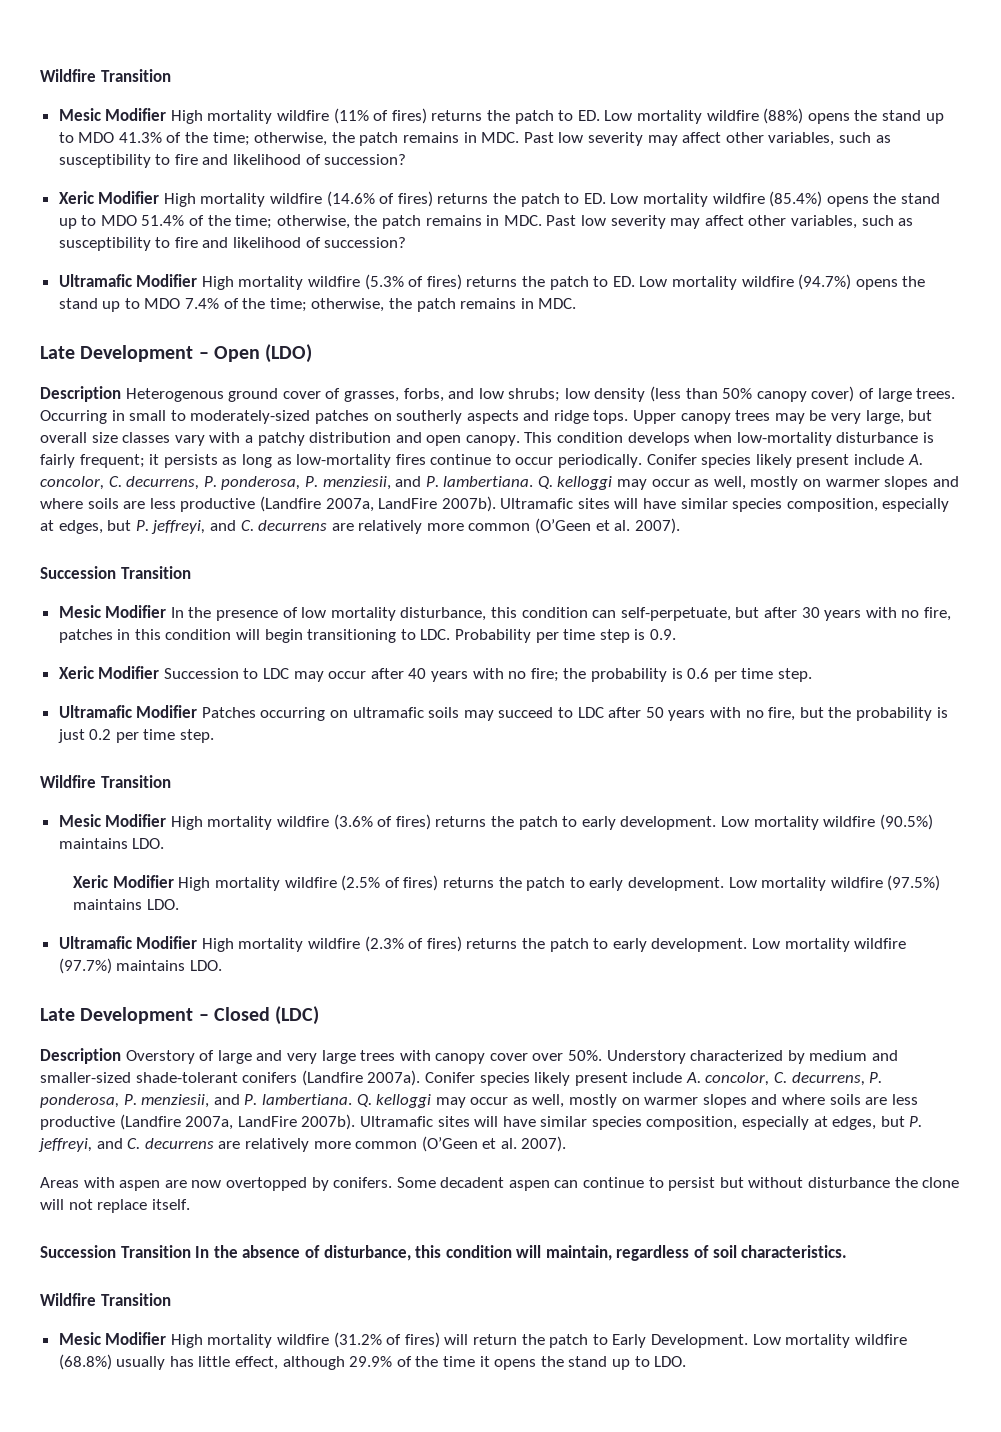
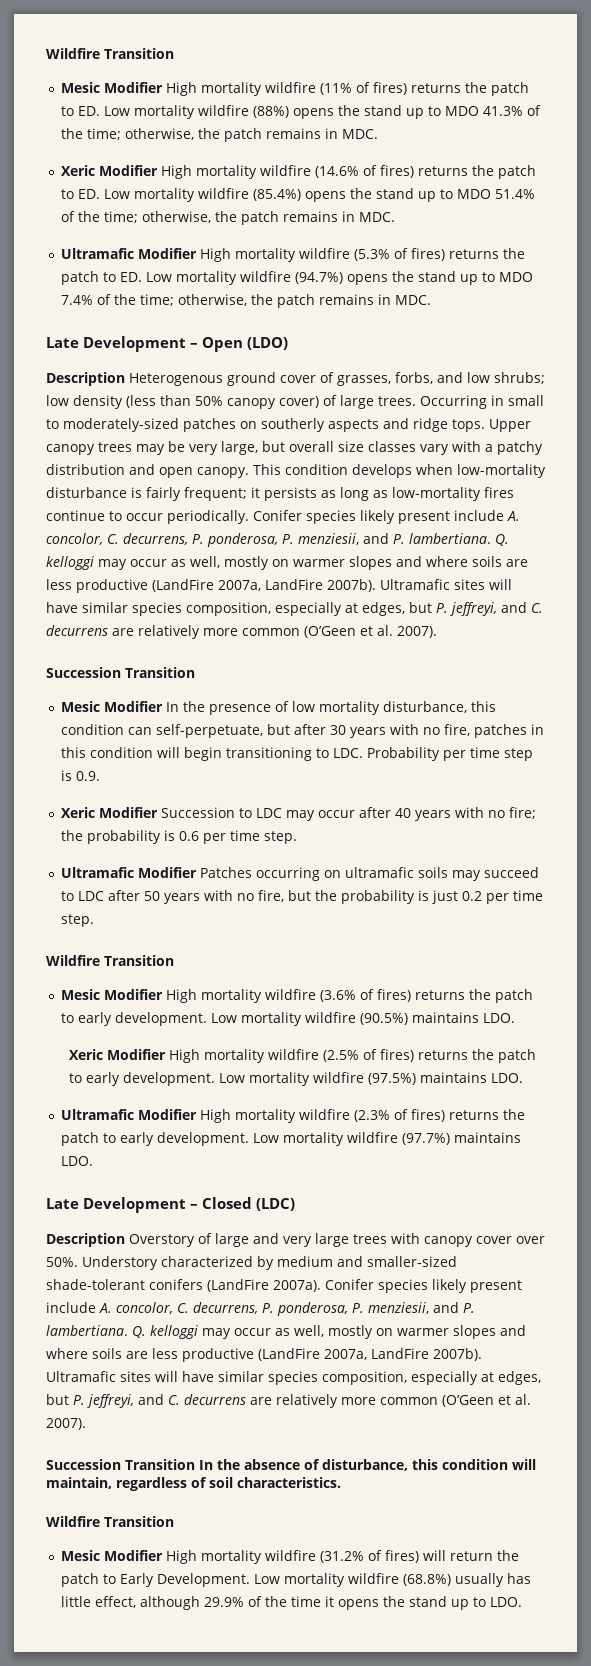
[523,132,891,146] [58,154,407,168] Past low severity may affect other variables, such as susceptibility to fire and likelihood of succession? -> (378, 134) none
[546,215,914,229] [58,237,407,251] Past low severity may affect other variables, such as susceptibility to fire and likelihood of succession? -> (395, 217) none
[259,496,321,512] (Landfire -> [152,579,214,592] (LandFire
[301,1070,363,1086] (Landfire -> [207,1279,269,1292] (LandFire
[119,1114,181,1130] (Landfire -> [258,1348,320,1361] (LandFire
[40,1177,960,1191] [40,1199,190,1213] // Areas with aspen are now overtopped by conifers. Some decadent aspen can continue to persist but without disturbance the clone will not replace itself. -> (86, 1424) none

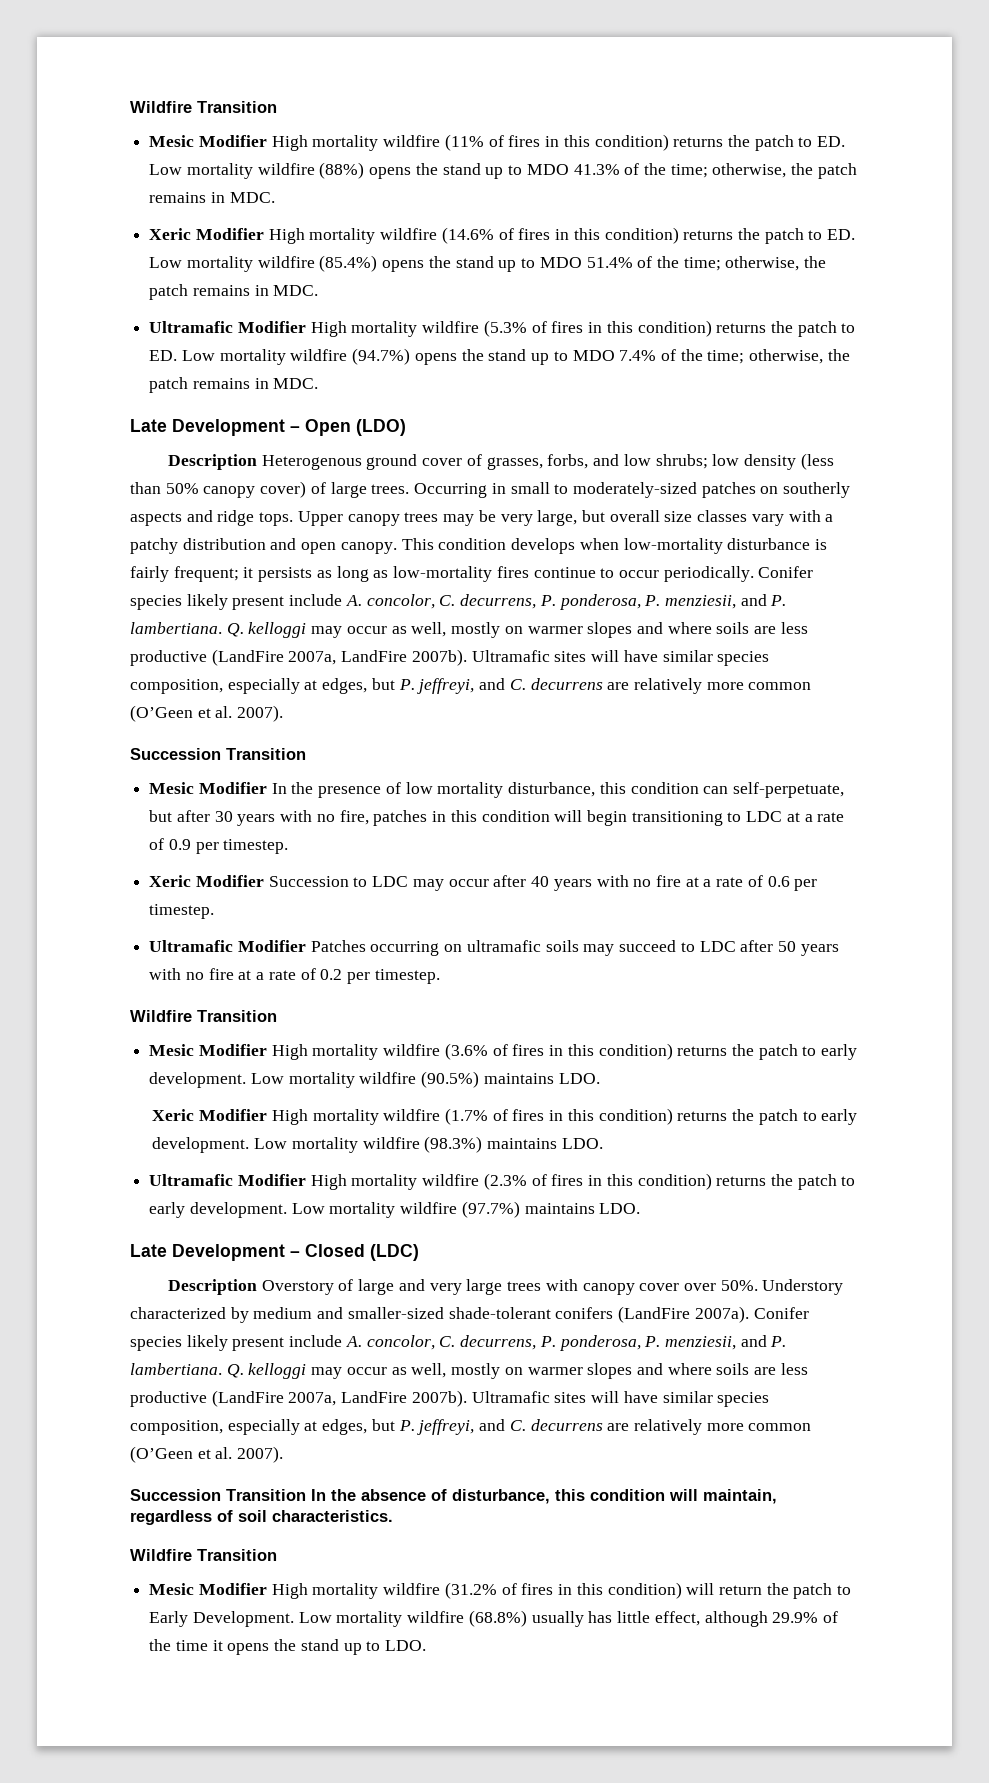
[372,82,407,95] fires) -> [508,134,669,151] fires in this condition)
[379,165,414,178] fires) -> [518,227,679,244] fires in this condition)
[410,248,445,261] fires) -> [551,320,712,337] fires in this condition)
[332,747,533,761] [60,770,100,781] LDC. Probability per time step is 0.9. -> [746,811,845,822] [149,838,289,854] LDC at a rate of 0.9 per timestep.
[508,807,536,819] [60,830,297,844] fire; the probability is 0.6 per time step. -> [655,875,818,891] [149,904,215,919] fire at a rate of 0.6 per timestep.
[257,890,543,904] [60,914,94,927] fire, but the probability is just 0.2 per time step. -> [208,968,440,984] fire at a rate of 0.2 per timestep.
[376,989,411,1002] fires) -> [512,1043,673,1060] fires in this condition)
[323,1049,537,1063] [69,1072,417,1086] (2.5% of fires) returns the patch to early development. Low mortality wildfire (97.5%) -> [444,1108,858,1125] [152,1136,483,1153] (1.7% of fires in this condition) returns the patch to early development. Low mortality wildfire (98.3%)
[410,1109,445,1122] fires) -> [551,1173,712,1190] fires in this condition)
[384,1550,419,1563] fires) -> [521,1582,682,1599] fires in this condition)

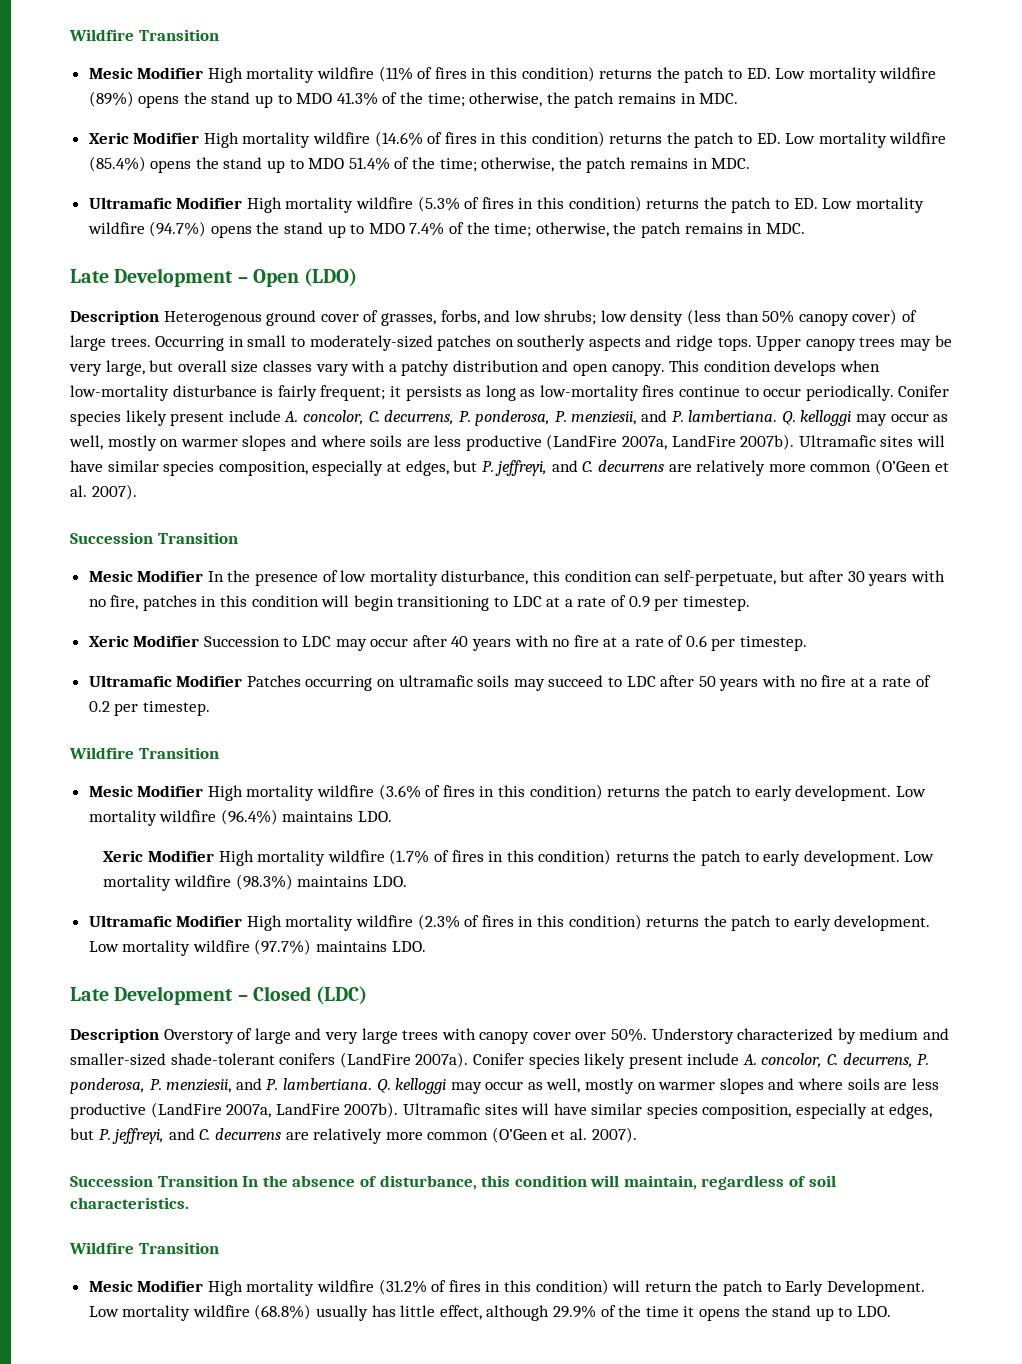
[319,162,365,179] (88%) -> [88,91,134,107] (89%)
[421,1071,480,1088] (90.5%) -> [220,809,278,825] (96.4%)

